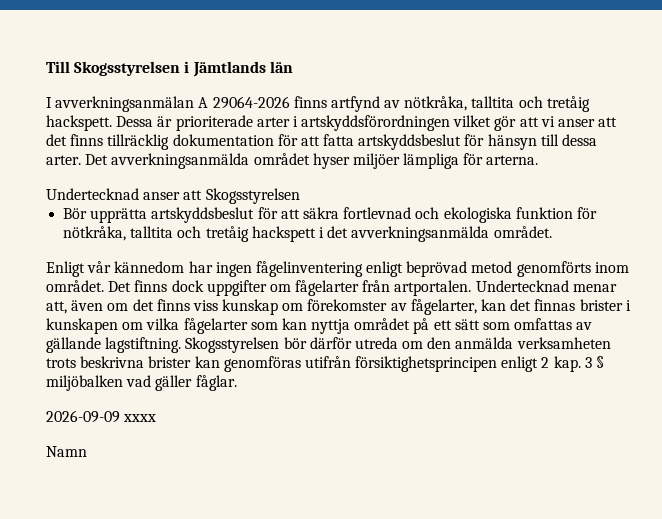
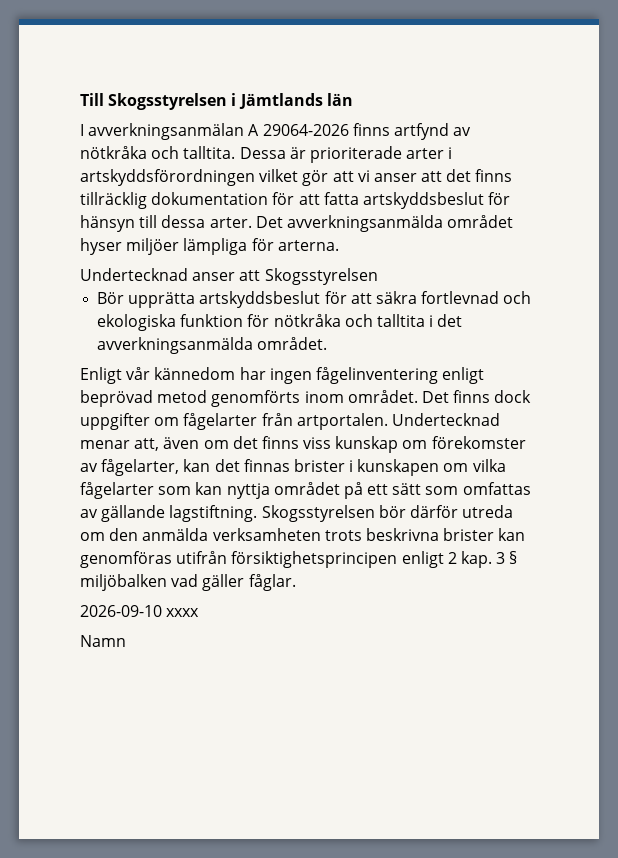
[404,96,590,112] [46,115,112,131] nötkråka, talltita och tretåig hackspett. -> [80,146,236,159] nötkråka och talltita.
[63,226,316,242] nötkråka, talltita och tretåig hackspett -> [273,314,425,327] nötkråka och talltita
[46,410,120,423] 2026-09-09 -> [80,605,162,617] 2026-09-10

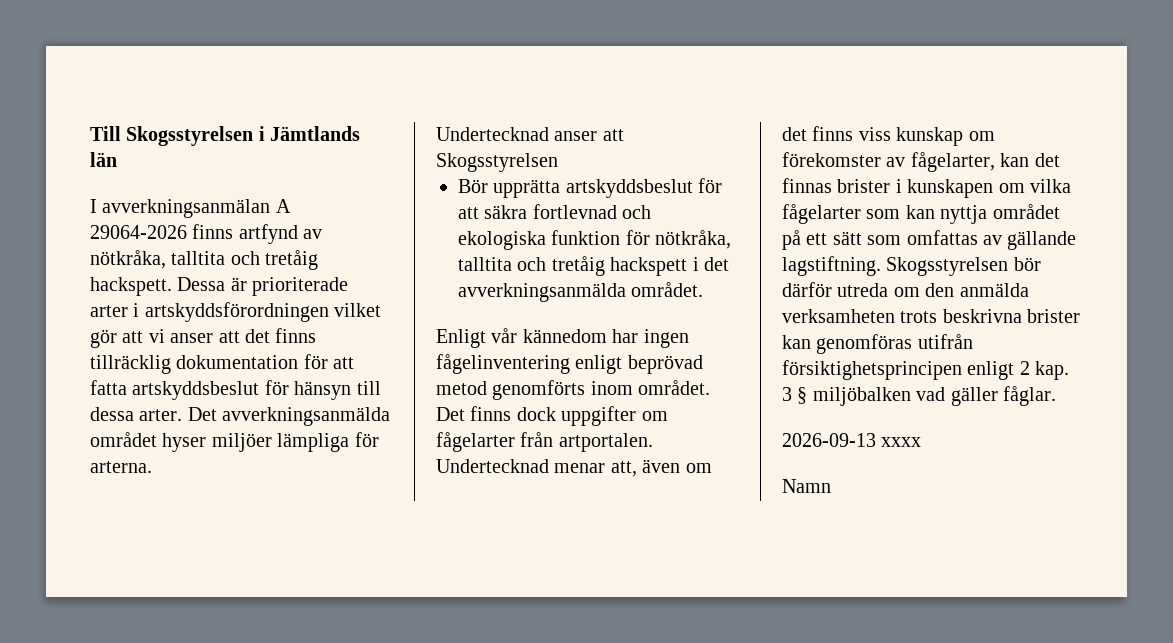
[80,146,236,159] nötkråka och talltita. -> [90,250,319,270] [90,277,172,296] nötkråka, talltita och tretåig hackspett.
[273,314,425,327] nötkråka och talltita -> [655,230,732,249] [458,256,688,276] nötkråka, talltita och tretåig hackspett
[80,605,162,617] 2026-09-10 -> [782,433,876,447] 2026-09-13

